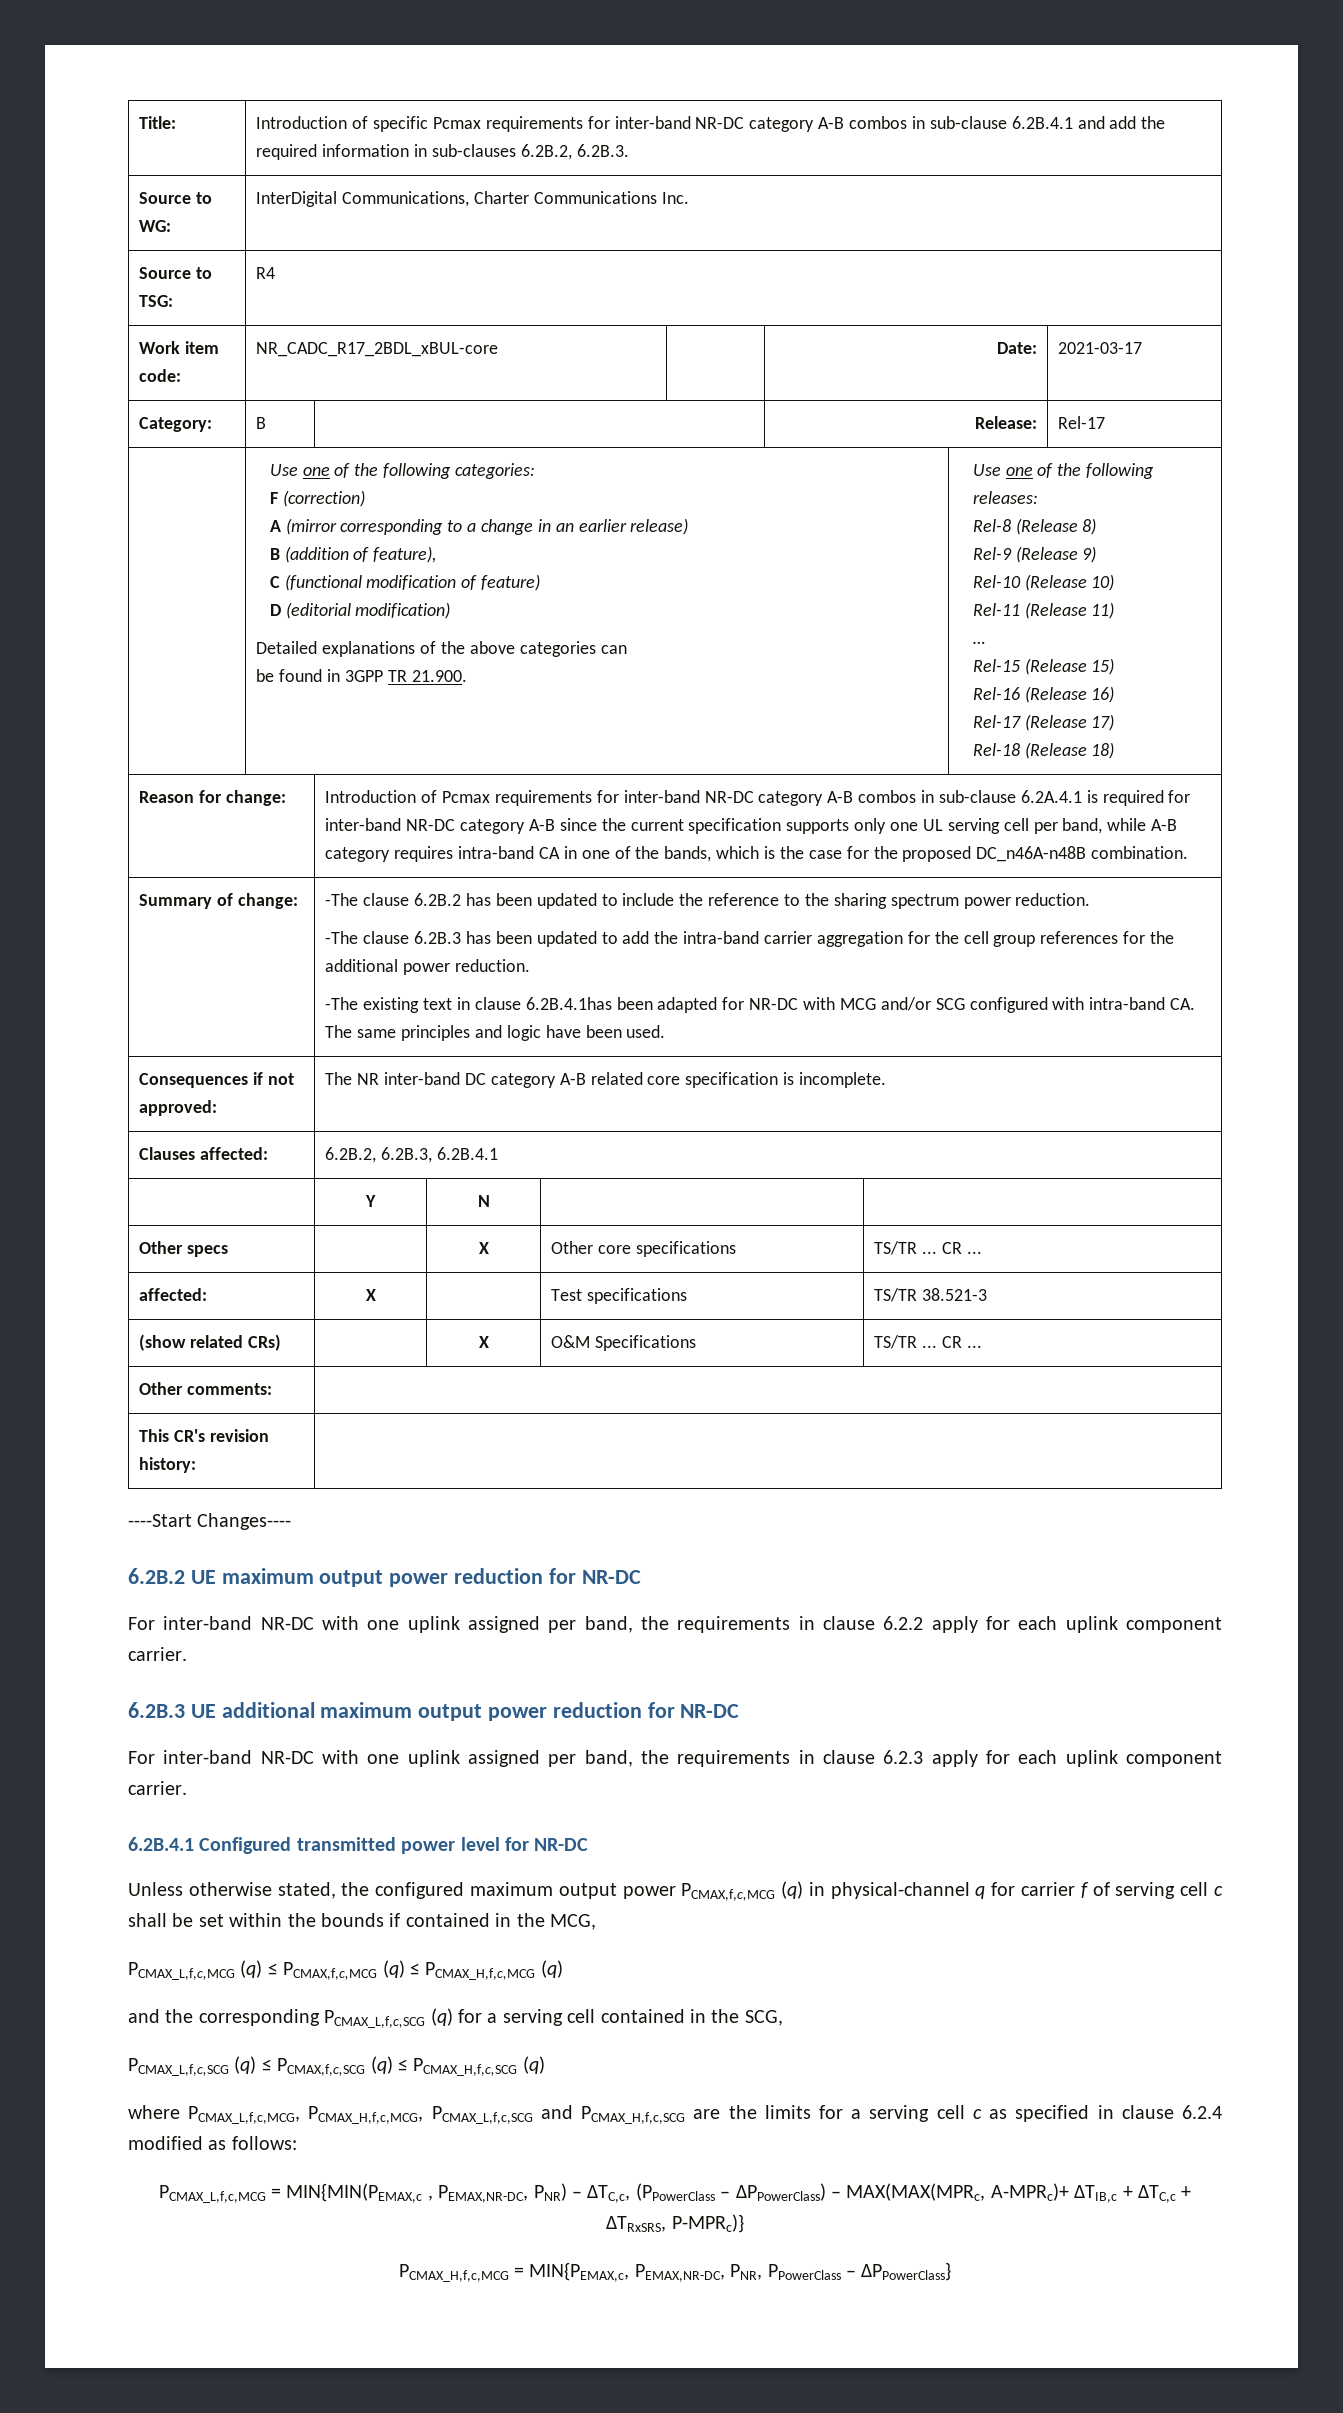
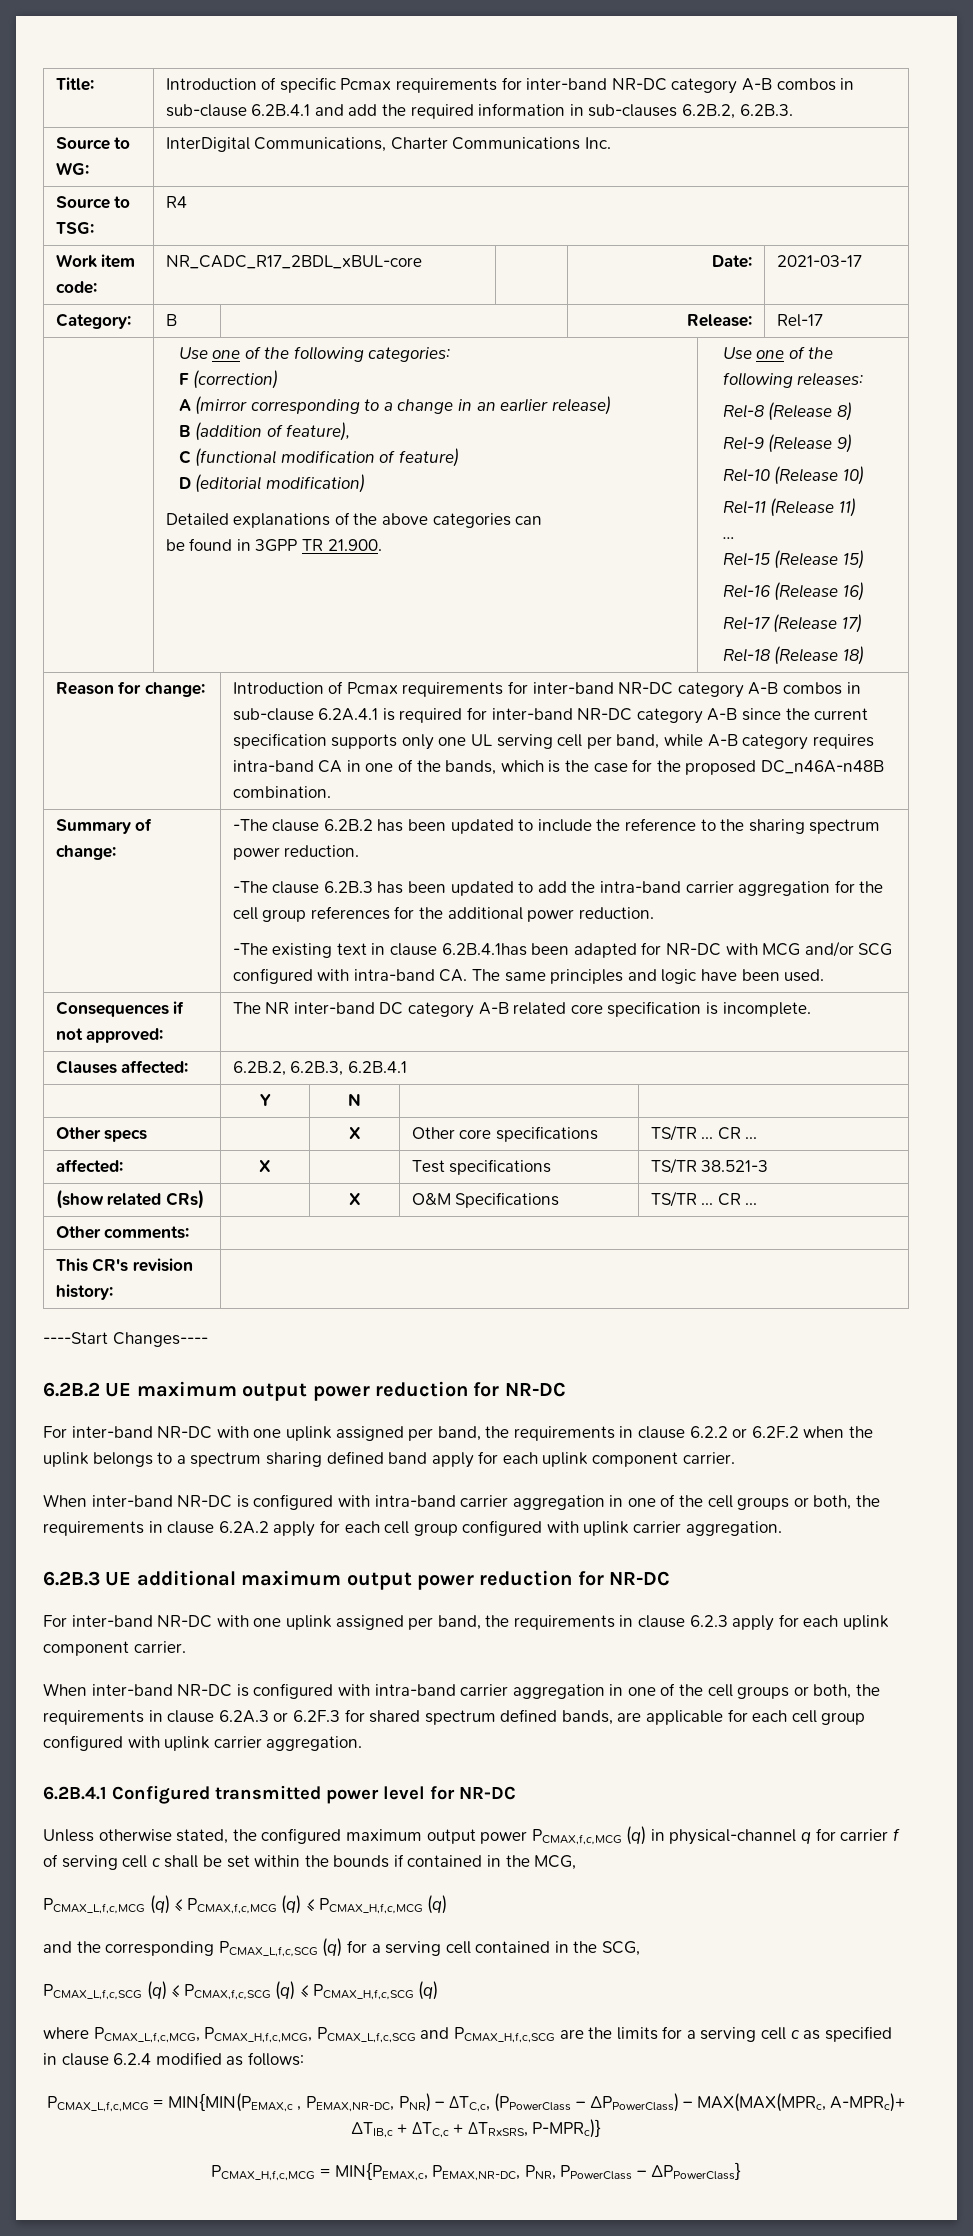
[931,1616,1223,1633] [128,1647,187,1661] apply for each uplink component carrier. -> [732,1426,874,1438] [43,1451,735,1468] [43,1494,881,1510] [43,1520,782,1537] or 6.2F.2 when the uplink belongs to a spectrum sharing defined band apply for each uplink component carrier. // When inter-band NR-DC is configured with intra-band carrier aggregation in one of the cell groups or both, the requirements in clause 6.2A.2 apply for each cell group configured with uplink carrier aggregation.
(187, 1788) none -> [43,1683,881,1699] [43,1709,866,1725] [43,1735,363,1751] // When inter-band NR-DC is configured with intra-band carrier aggregation in one of the cell groups or both, the requirements in clause 6.2A.3 or 6.2F.3 for shared spectrum defined bands, are applicable for each cell group configured with uplink carrier aggregation.

